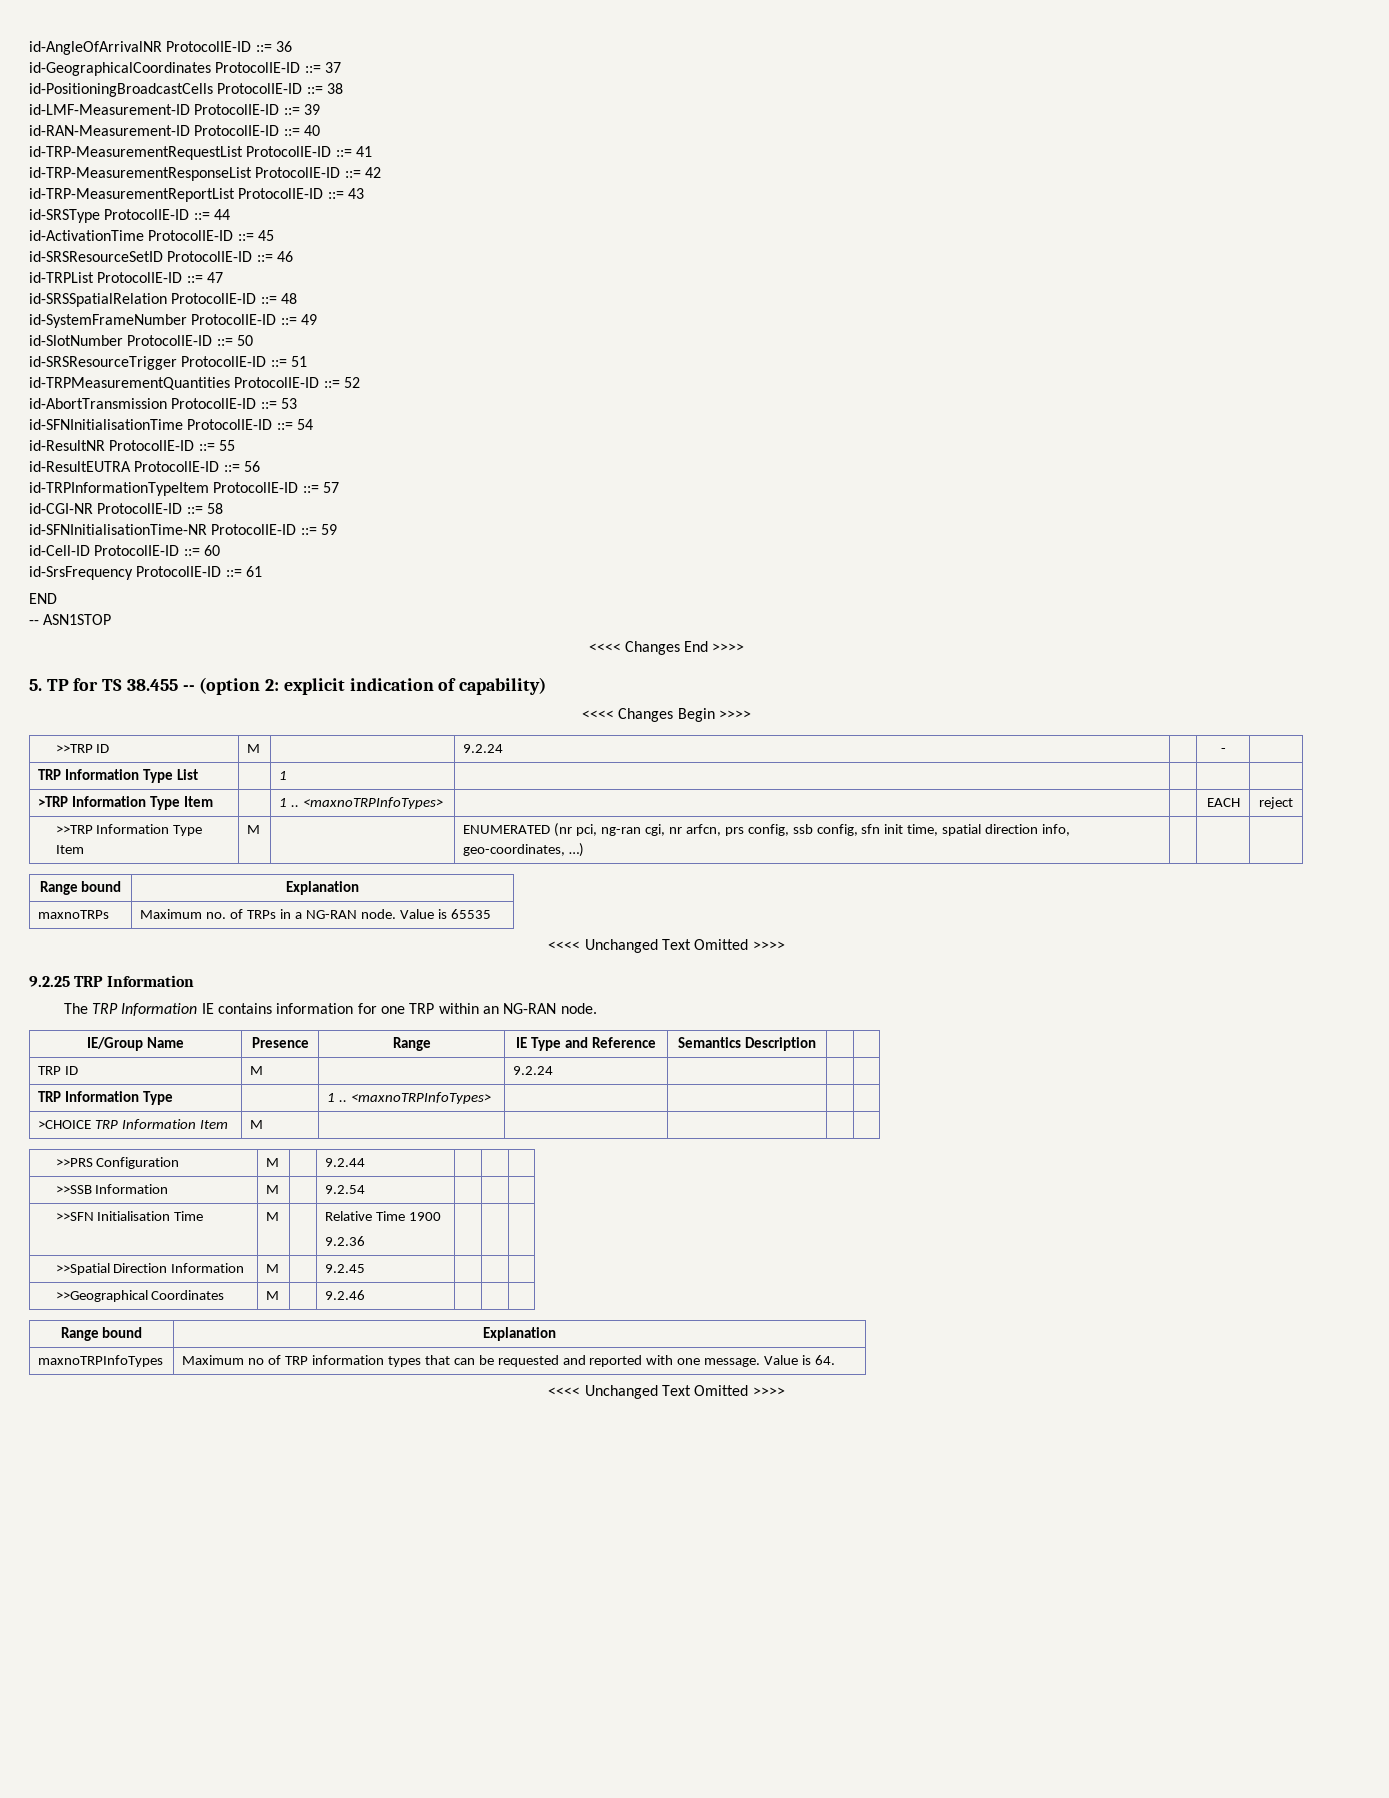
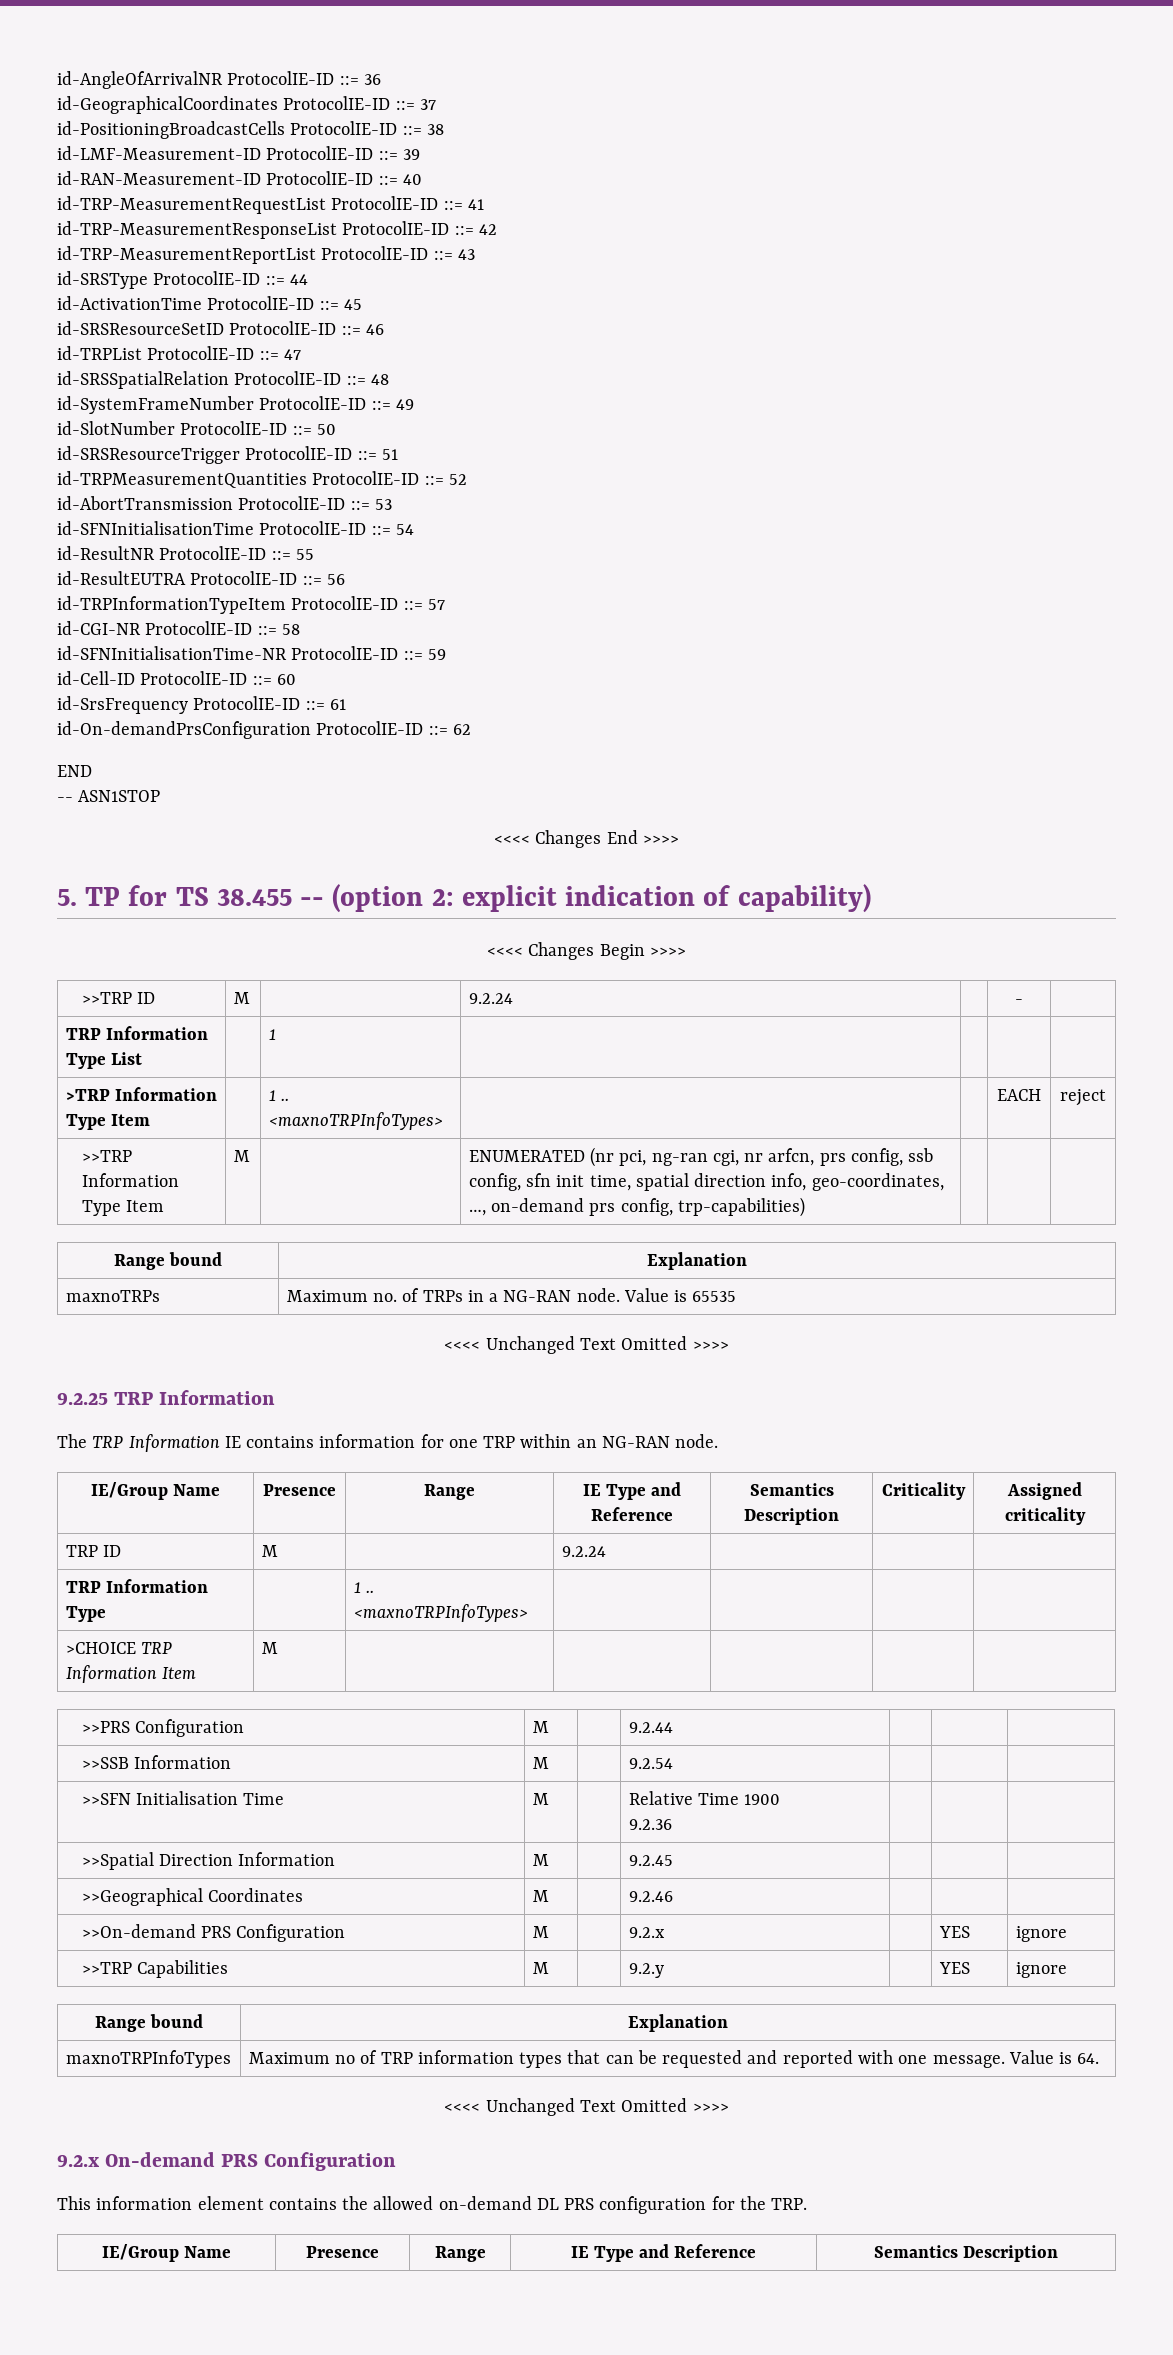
(262, 571) none -> [57,721,471,739] // id-On-demandPrsConfiguration ProtocolIE-ID ::= 62
[569,843,585,857] …) -> [468,1197,805,1217] …, on-demand prs config, trp-capabilities)
(816, 1044) | -> [881,1482,966,1500] [1006,1482,1082,1500] [1004,1507,1086,1525] Criticality | Assigned criticality
(366, 1295) none -> [81,1924,346,1942] [532,1926,549,1938] [628,1927,665,1938] [938,1926,970,1938] [1015,1926,1067,1942] [81,1960,228,1978] [532,1962,549,1974] [628,1963,664,1978] [938,1962,970,1974] [1015,1962,1067,1978] // >>On-demand PRS Configuration | M | | 9.2.x | | YES | ignore // >>TRP Capabilities | M | | 9.2.y | | YES | ignore
(785, 1391) none -> [57,2152,397,2171] [57,2196,808,2214] [101,2244,232,2262] [306,2246,379,2258] [434,2246,486,2262] [570,2244,757,2262] [873,2245,1059,2262] // 9.2.x On-demand PRS Configuration // This information element contains the allowed on-demand DL PRS configuration for the TRP. // IE/Group Name | Presence | Range | IE Type and Reference | Semantics Description

